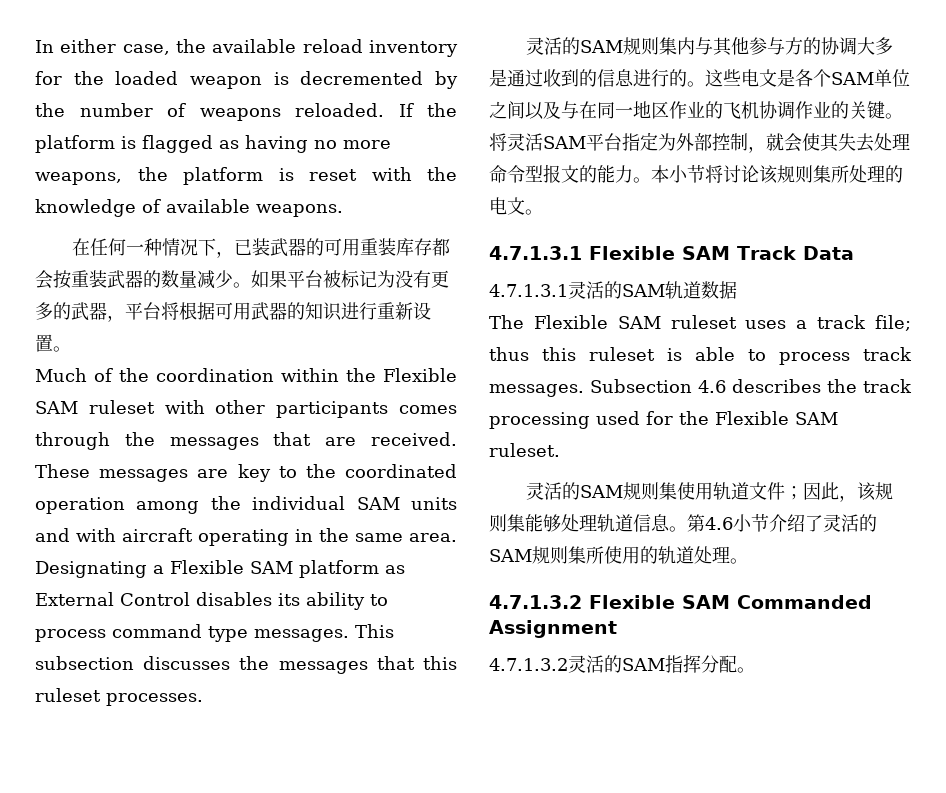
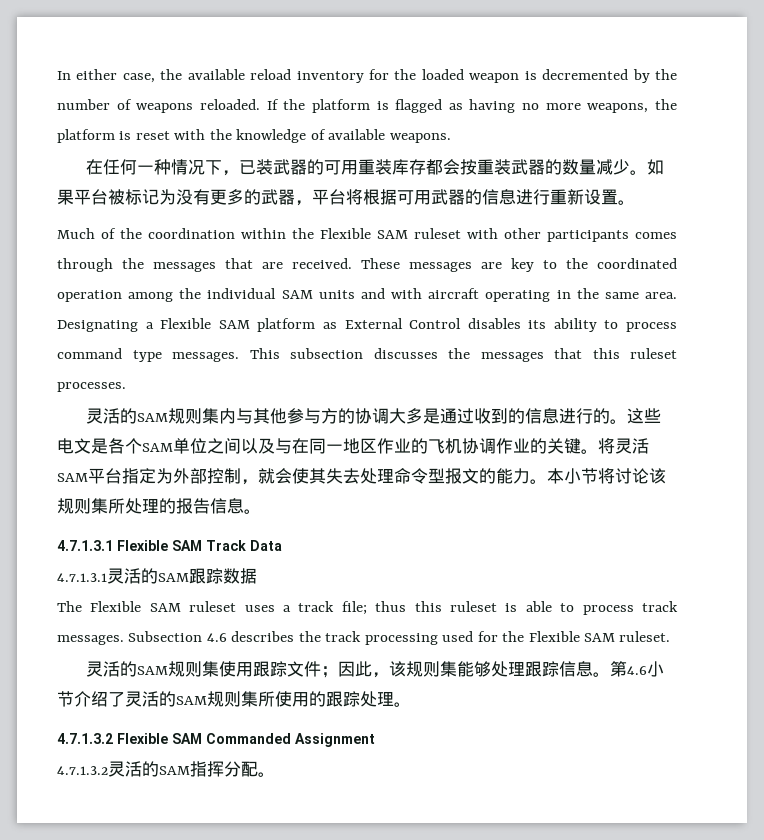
[305,302,342,321] 知识 -> [482,189,516,205] 信息
[489,197,525,215] 电文 -> [176,498,244,514] 报告信息
[665,281,701,299] 轨道 -> [189,568,223,584] 跟踪
[713,482,750,500] 轨道 -> [252,661,287,677] 跟踪
[597,514,633,532] 轨道 -> [524,661,559,677] 跟踪
[658,546,694,564] 轨道 -> [326,691,360,707] 跟踪

